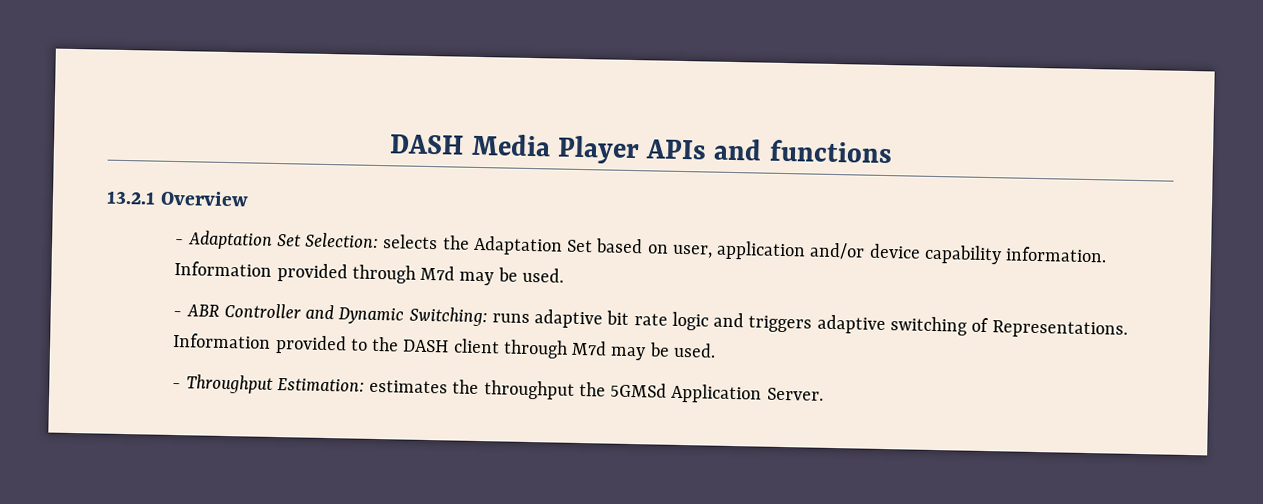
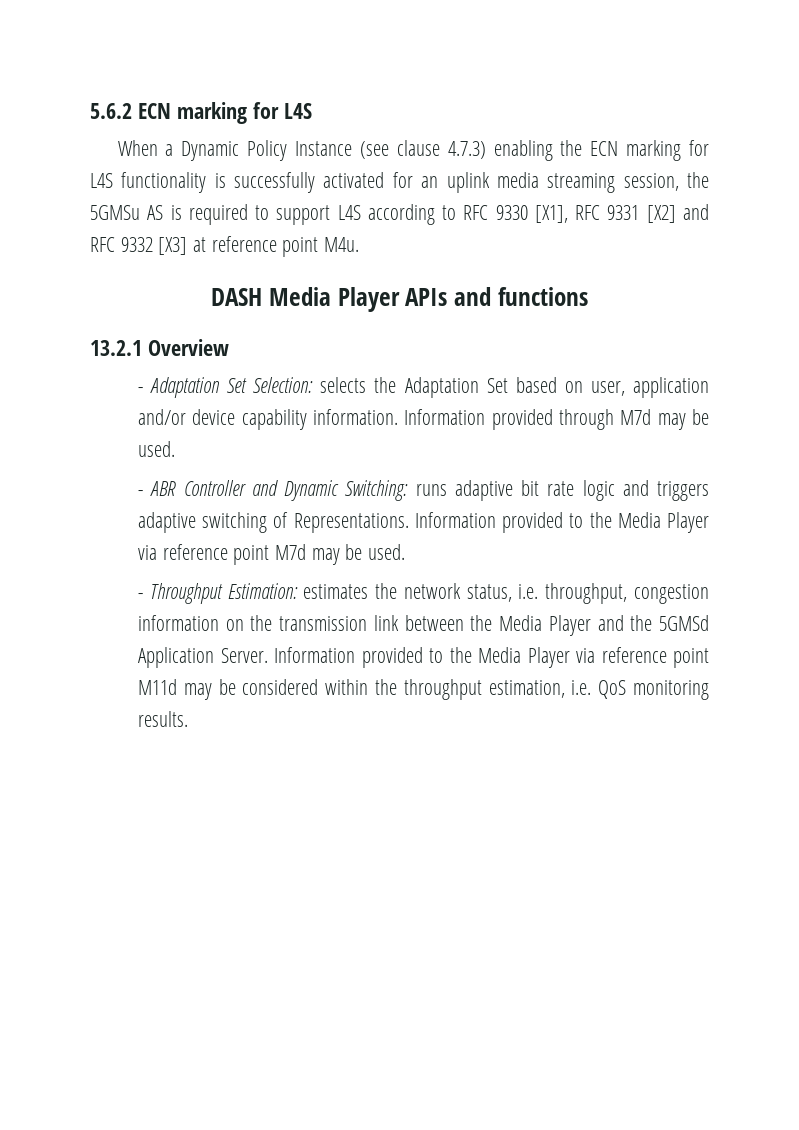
(389, 144) none -> [90,102,312,124] [117,140,710,161] [90,172,710,193] [90,204,709,225] [90,236,360,257] 5.6.2 ECN marking for L4S // When a Dynamic Policy Instance (see clause 4.7.3) enabling the ECN marking for L4S functionality is successfully activated for an uplink media streaming session, the 5GMSu AS is required to support L4S according to RFC 9330 [X1], RFC 9331 [X2] and RFC 9332 [X3] at reference point M4u. //
[402,338,568,359] DASH client through -> [617,512,710,533] [138,544,270,565] Media Player via reference point
[483,380,824,404] throughput the 5GMSd Application Server. -> [403,583,710,604] [138,615,709,636] [138,647,710,668] [138,679,709,700] [138,711,189,727] network status, i.e. throughput, congestion information on the transmission link between the Media Player and the 5GMSd Application Server. Information provided to the Media Player via reference point M11d may be considered within the throughput estimation, i.e. QoS monitoring results.

